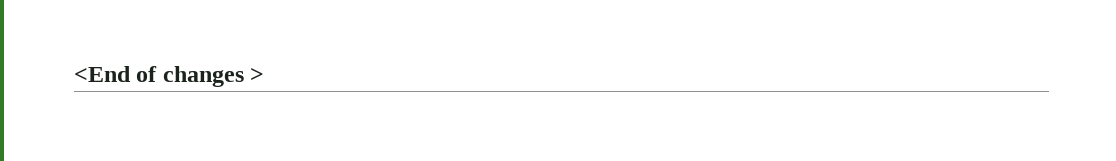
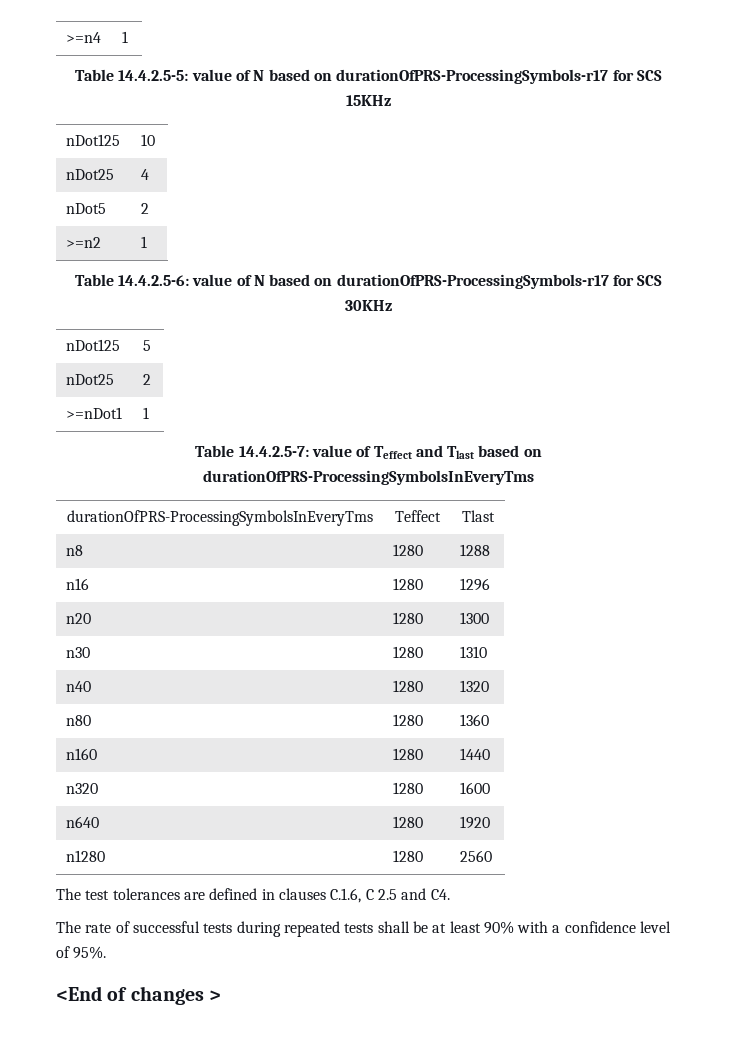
(74, 74) none -> [66,32,102,43] [122,31,129,43] [75,69,662,84] [346,95,391,106] [66,134,121,146] [141,134,156,146] [66,169,115,180] [141,169,150,180] [66,203,107,214] [141,203,150,214] [66,237,102,248] [141,236,148,248] [74,274,663,289] [345,300,392,311] [66,339,121,351] [143,340,152,351] [66,374,115,385] [143,374,152,385] [66,407,123,419] [143,407,150,419] [195,445,542,459] [203,470,534,485] [66,510,373,526] [394,510,441,522] [461,510,495,522] [66,545,84,556] [393,544,424,556] [460,544,491,556] [66,578,90,590] [393,578,424,590] [460,578,491,591] [66,613,92,624] [393,612,424,624] [460,612,490,624] [66,647,91,658] [393,646,424,658] [460,646,488,658] [66,681,92,692] [393,680,424,692] [460,680,490,692] [66,715,92,726] [393,714,424,726] [460,714,490,726] [66,748,98,760] [393,748,424,760] [460,748,491,760] [66,783,99,794] [393,782,424,794] [460,782,491,794] [66,816,100,828] [393,816,424,828] [460,816,491,829] [66,850,106,862] [393,850,424,862] [460,850,493,862] [56,888,450,903] [56,921,672,937] [56,946,107,959] >=n4 | 1 // Table 14.4.2.5-5: value of N based on durationOfPRS-ProcessingSymbols-r17 for SCS 15KHz // nDot125 | 10 // nDot25 | 4 // nDot5 | 2 // >=n2 | 1 // Table 14.4.2.5-6: value of N based on durationOfPRS-ProcessingSymbols-r17 for SCS 30KHz // nDot125 | 5 // nDot25 | 2 // >=nDot1 | 1 // Table 14.4.2.5-7: value of Teffect and Tlast based on durationOfPRS-ProcessingSymbolsInEveryTms // durationOfPRS-ProcessingSymbolsInEveryTms | Teffect | Tlast // n8 | 1280 | 1288 // n16 | 1280 | 1296 // n20 | 1280 | 1300 // n30 | 1280 | 1310 // n40 | 1280 | 1320 // n80 | 1280 | 1360 // n160 | 1280 | 1440 // n320 | 1280 | 1600 // n640 | 1280 | 1920 // n1280 | 1280 | 2560 // The test tolerances are defined in clauses C.1.6, C 2.5 and C4. // The rate of successful tests during repeated tests shall be at least 90% with a confidence level of 95%. //

